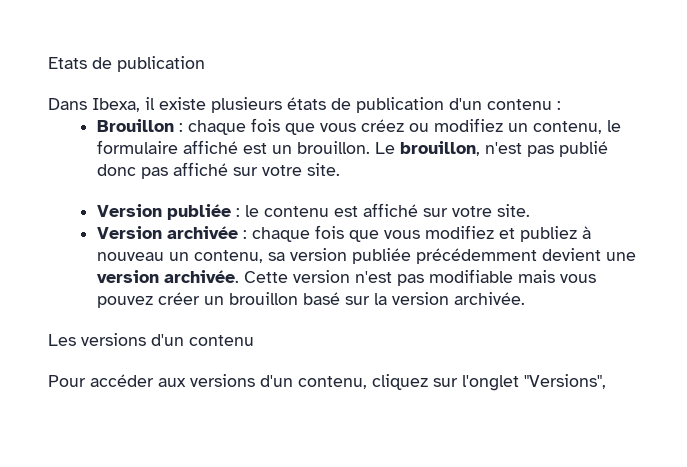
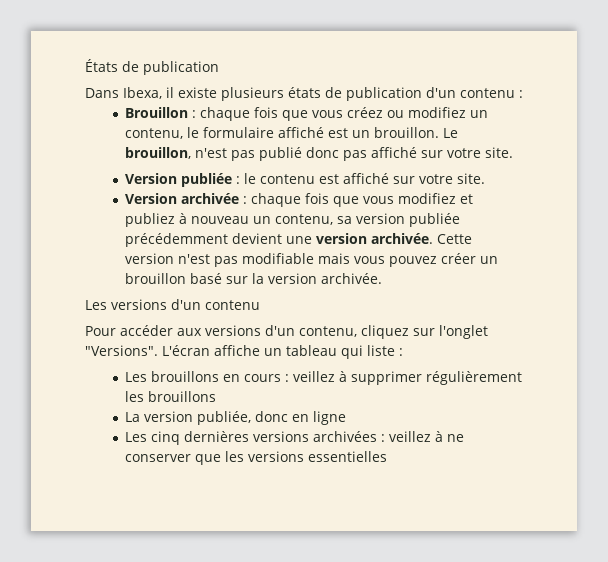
[48,57,87,69] Etats -> [85,59,118,72] États
[524,374,606,389] "Versions", -> [85,345,403,359] [125,371,523,385] [125,391,217,402] [125,411,347,425] [125,431,465,445] [125,451,388,465] "Versions". L'écran affiche un tableau qui liste : // Les brouillons en cours : veillez à supprimer régulièrement les brouillons // La version publiée, donc en ligne // Les cinq dernières versions archivées : veillez à ne conserver que les versions essentielles

